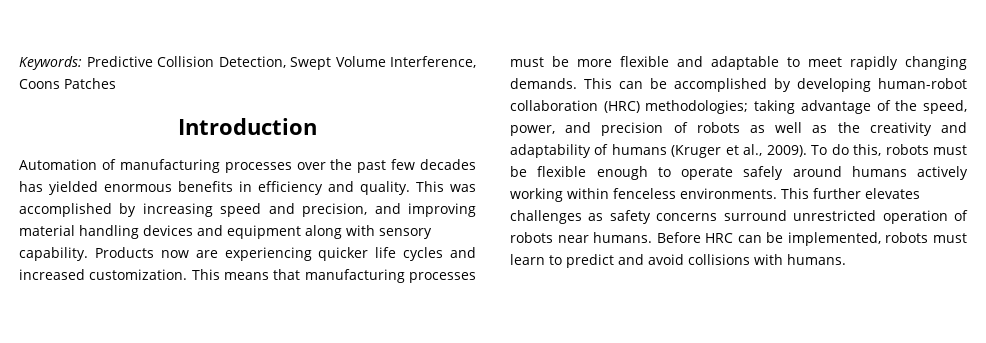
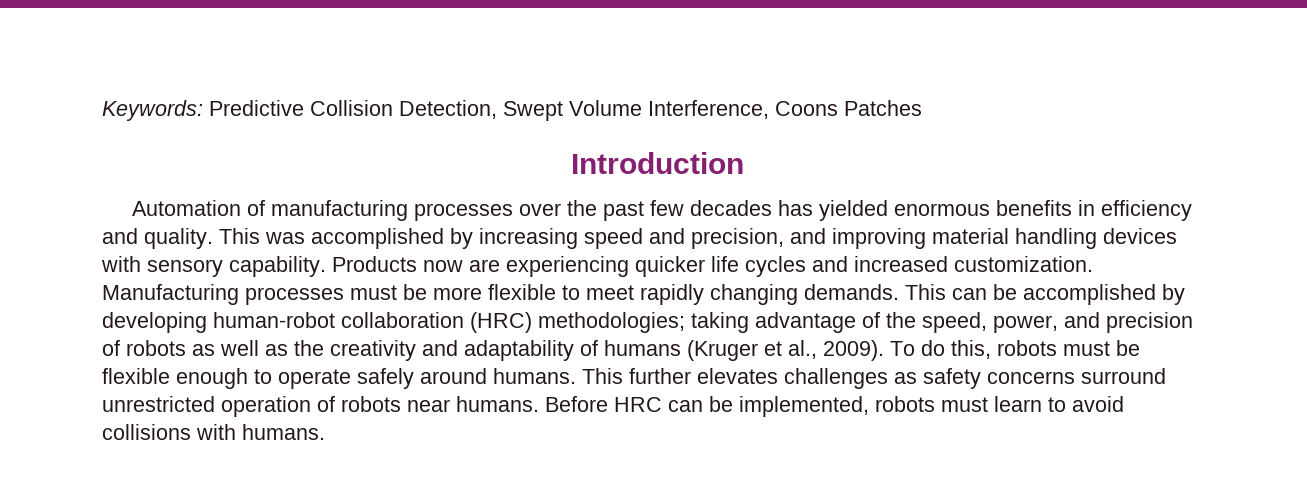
[197,225,342,239] and equipment along -> (1177, 236) none
[191,269,405,283] This means that manufacturing -> [102,284,239,305] Manufacturing
[677,56,779,70] and adaptable -> (556, 292) none
[851,166,968,180] [510,188,777,202] humans actively working within fenceless environments. -> [493,368,576,384] humans.
[566,254,644,268] predict and -> (1066, 404) none

